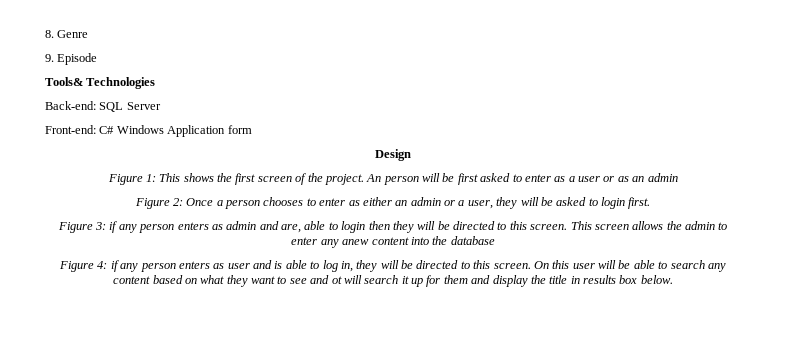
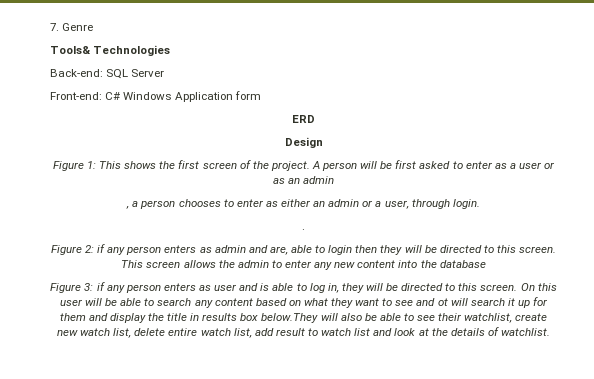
[45,30,54,38] 8. -> [50,23,59,31] 7.
[45,53,98,65] // 9. Episode -> (94, 27) none
(252, 129) none -> [292,115,315,123] // ERD
[366,174,382,182] An -> [311,161,320,169] A
[134,198,214,209] Figure 2: Once -> [126,206,130,209] ,
[496,197,651,209] [57,222,106,233] they will be asked to login first. // Figure 3: -> [411,199,480,209] [302,229,305,230] [50,245,95,255] through login. // . // Figure 2:
[342,239,370,245] anew -> [334,262,356,268] new
[97,261,108,269] 4: -> [84,283,94,291] 3:
[640,275,673,284] below. -> [261,313,548,323] [57,327,550,338] below.They will also be able to see their watchlist, create new watch list, delete entire watch list, add result to watch list and look at the details of watchlist.

